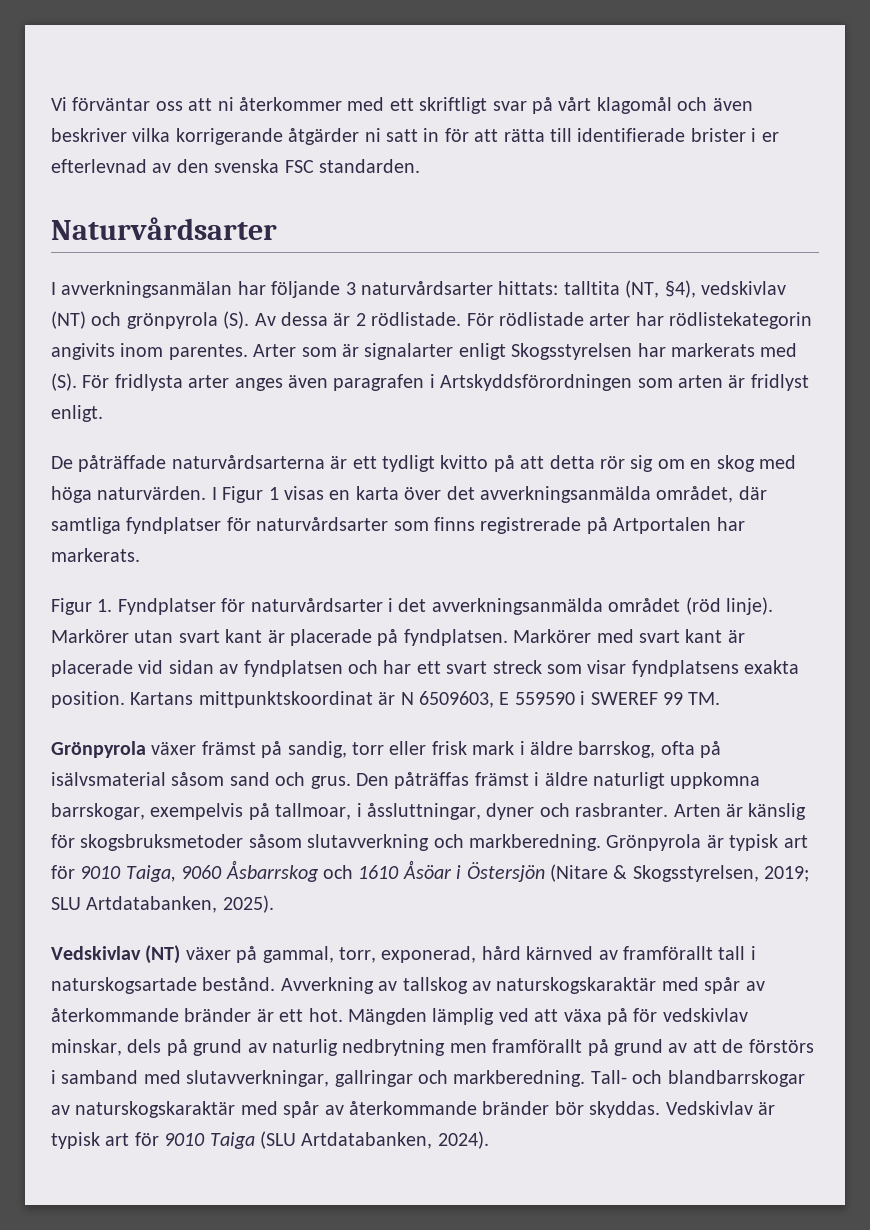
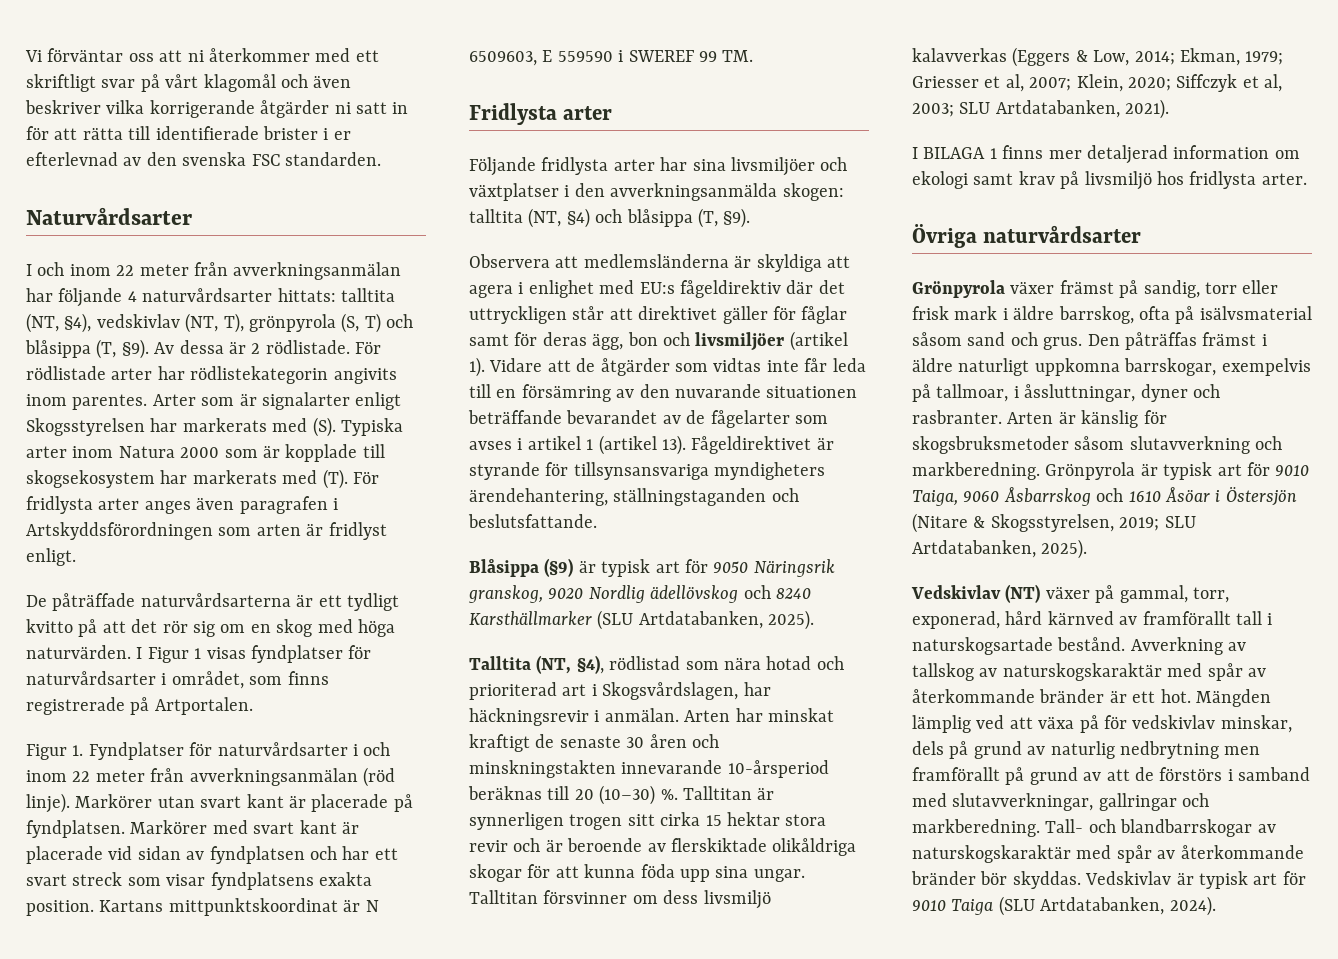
(56, 288) none -> [37,262,229,276] och inom 22 meter från
[345,282,356,295] 3 -> [127,291,137,302] 4
[51,311,250,329] (NT) och grönpyrola (S). -> [185,313,414,333] [25,339,149,359] (NT, T), grönpyrola (S, T) och blåsippa (T, §9).
(77, 382) none -> [341,418,403,436] [26,444,385,462] [26,469,348,489] Typiska arter inom Natura 2000 som är kopplade till skogsekosystem har markerats med (T).
[549,455,595,469] detta -> [131,619,158,633] det
[329,486,767,503] [51,517,121,534] en karta över det avverkningsanmälda området, där samtliga -> (246, 653) none
(389, 524) none -> [161,671,244,689] i området,
[613,517,745,534] [51,548,140,562] Artportalen har markerats. -> [154,697,253,715] Artportalen.
[398,598,681,615] det avverkningsanmälda området -> [363,742,391,756] [26,768,358,786] och inom 22 meter från avverkningsanmälan
(721, 698) none -> [469,103,613,125] [469,157,848,176] [469,183,844,201] [469,208,751,228] [469,254,850,272] [469,280,845,298] [469,306,848,324] [469,331,848,351] [469,357,866,377] [469,384,858,402] [468,410,828,428] [469,435,834,455] [469,462,826,480] [469,488,799,506] [468,514,597,528] [469,558,835,577] [468,585,811,603] [469,610,815,630] [469,655,844,674] [469,682,771,700] [469,708,834,726] [469,734,719,752] [469,760,829,778] [468,785,775,805] [469,812,827,830] [469,838,857,856] [469,864,805,882] [469,890,771,909] [912,47,1284,67] [912,74,1283,92] [912,99,1170,119] [912,145,1300,164] [912,171,1307,190] [912,224,1142,248] // Fridlysta arter // Följande fridlysta arter har sina livsmiljöer och växtplatser i den avverkningsanmälda skogen: talltita (NT, §4) och blåsippa (T, §9). // Observera att medlemsländerna är skyldiga att agera i enlighet med EU:s fågeldirektiv där det uttryckligen står att direktivet gäller för fåglar samt för deras ägg, bon och livsmiljöer (artikel 1). Vidare att de åtgärder som vidtas inte får leda till en försämring av den nuvarande situationen beträffande bevarandet av de fågelarter som avses i artikel 1 (artikel 13). Fågeldirektivet är styrande för tillsynsansvariga myndigheters ärendehantering, ställningstaganden och beslutsfattande. // Blåsippa (§9) är typisk art för 9050 Näringsrik granskog, 9020 Nordlig ädellövskog och 8240 Karsthällmarker (SLU Artdatabanken, 2025). // Talltita (NT, §4), rödlistad som nära hotad och prioriterad art i Skogsvårdslagen, har häckningsrevir i anmälan. Arten har minskat kraftigt de senaste 30 åren och minskningstakten innevarande 10-årsperiod beräknas till 20 (10–30) %. Talltitan är synnerligen trogen sitt cirka 15 hektar stora revir och är beroende av flerskiktade olikåldriga skogar för att kunna föda upp sina ungar. Talltitan försvinner om dess livsmiljö kalavverkas (Eggers & Low, 2014; Ekman, 1979; Griesser et al, 2007; Klein, 2020; Siffczyk et al, 2003; SLU Artdatabanken, 2021). // I BILAGA 1 finns mer detaljerad information om ekologi samt krav på livsmiljö hos fridlysta arter. // Övriga naturvårdsarter

